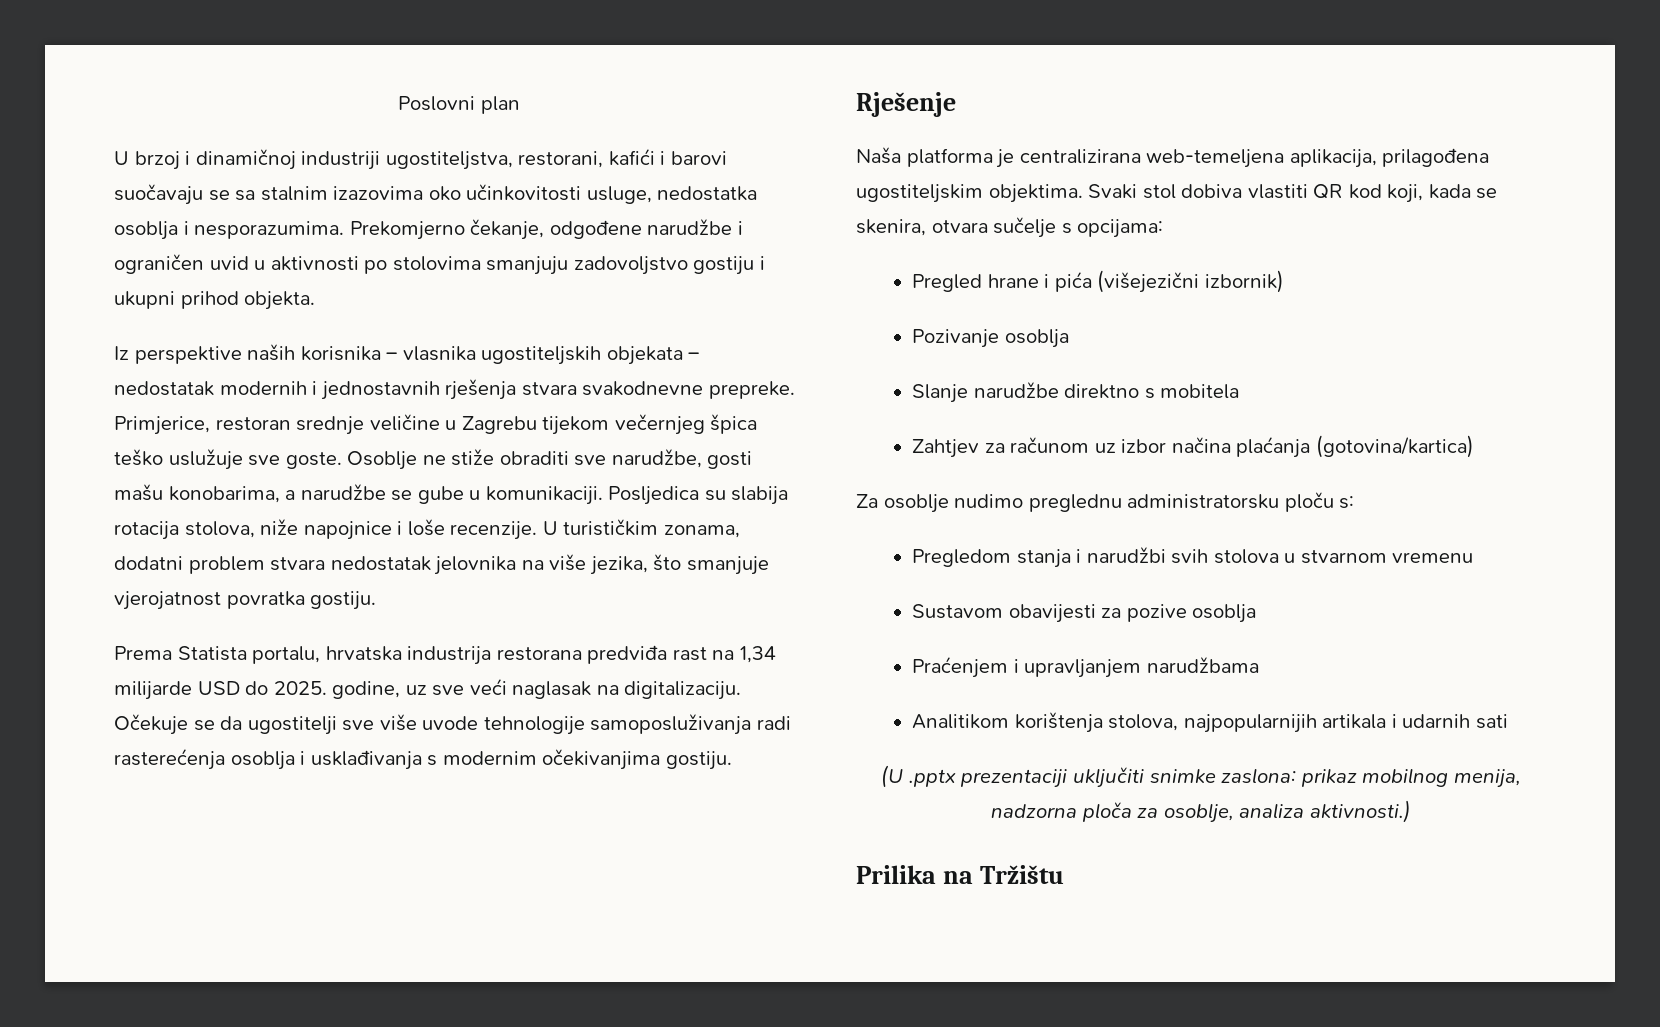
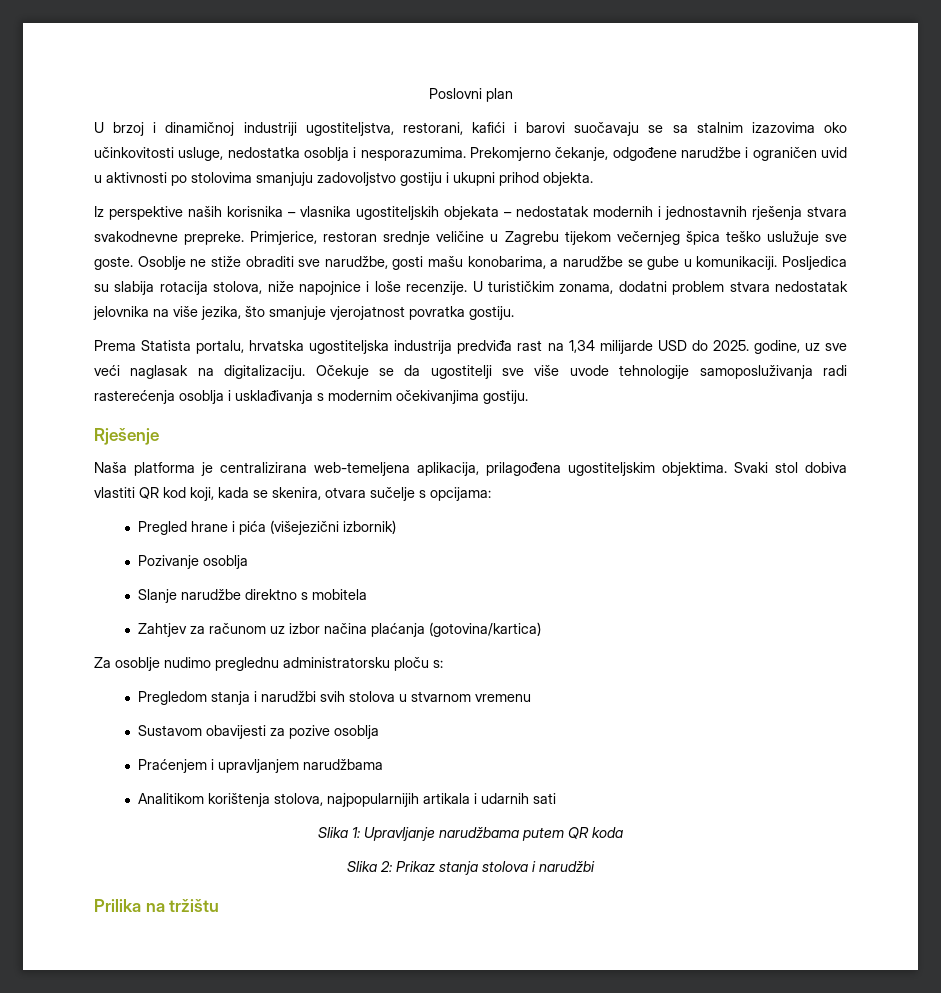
[407,646,582,665] industrija restorana -> [309,340,453,354] ugostiteljska industrija
[881,765,1521,788] [991,800,1411,823] (U .pptx prezentaciji uključiti snimke zaslona: prikaz mobilnog menija, nadzorna ploča za osoblje, analiza aktivnosti.) -> [318,827,623,841] [347,861,595,875] Slika 1: Upravljanje narudžbama putem QR koda // Slika 2: Prikaz stanja stolova i narudžbi
[980,865,1065,884] Tržištu -> [169,899,220,912] tržištu

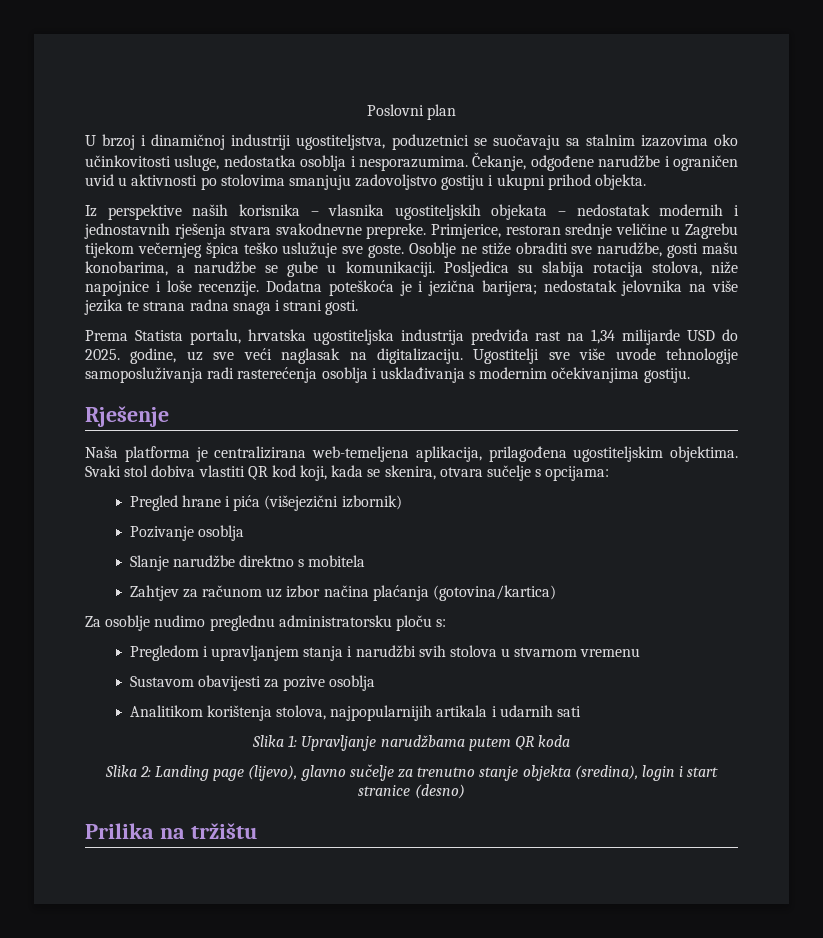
[402,122,664,136] restorani, kafići i barovi suočavaju se -> [391,134,560,150] poduzetnici se suočavaju
[469,147,609,161] Prekomjerno čekanje, -> [472,152,527,171] Čekanje,
[472,281,848,295] [93,306,514,320] U turističkim zonama, dodatni problem stvara nedostatak jelovnika na više jezika, što smanjuje vjerojatnost povratka gostiju. -> [266,280,738,296] [84,299,359,315] Dodatna poteškoća je i jezična barijera; nedostatak jelovnika na više jezika te strana radna snaga i strani gosti.
[315,365,492,379] Očekuje se da ugostitelji -> [473,348,540,364] Ugostitelji
(208, 698) none -> [202,645,299,661] i upravljanjem
[138,759,384,773] // Praćenjem i upravljanjem narudžbama -> (376, 683) none
[396,861,595,875] Prikaz stanja stolova i narudžbi -> [155,764,719,781] [358,784,465,799] Landing page (lijevo), glavno sučelje za trenutno stanje objekta (sredina), login i start stranice (desno)

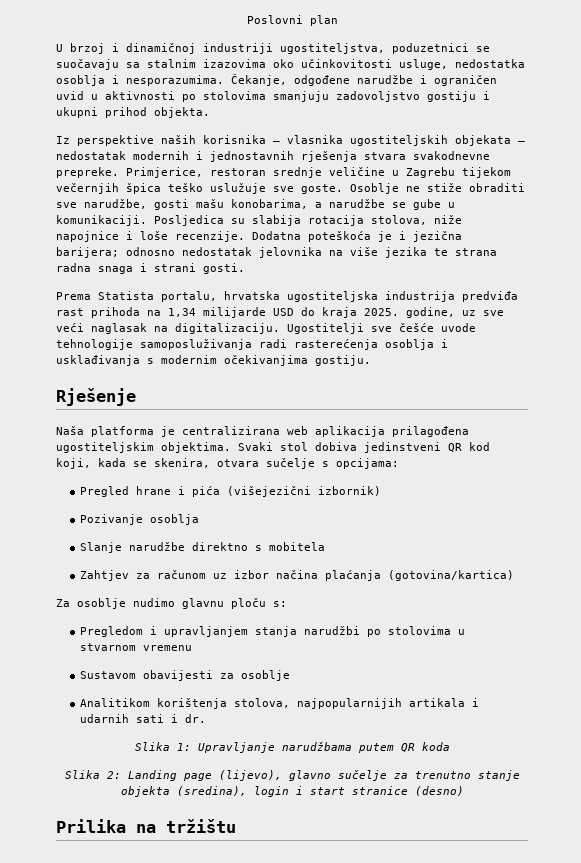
[137,242,202,258] večernjeg -> [56,183,119,194] večernjih
(537, 288) none -> [126,247,175,256] odnosno
(562, 336) none -> [91,307,140,318] prihoda
(738, 335) none -> [322,307,357,318] kraja
[579,348,606,360] više -> [399,323,434,332] češće
[312,446,482,462] web-temeljena aplikacija, -> [287,426,385,437] web aplikacija
[198,465,245,477] vlastiti -> [364,442,441,453] jedinstveni
[209,615,392,631] preglednu administratorsku -> [182,598,224,609] glavnu
[347,645,497,658] i narudžbi svih stolova -> [304,626,452,637] narudžbi po stolovima
[283,675,376,691] pozive osoblja -> [241,670,291,681] osoblje
(581, 711) none -> [171,714,207,723] i dr.

